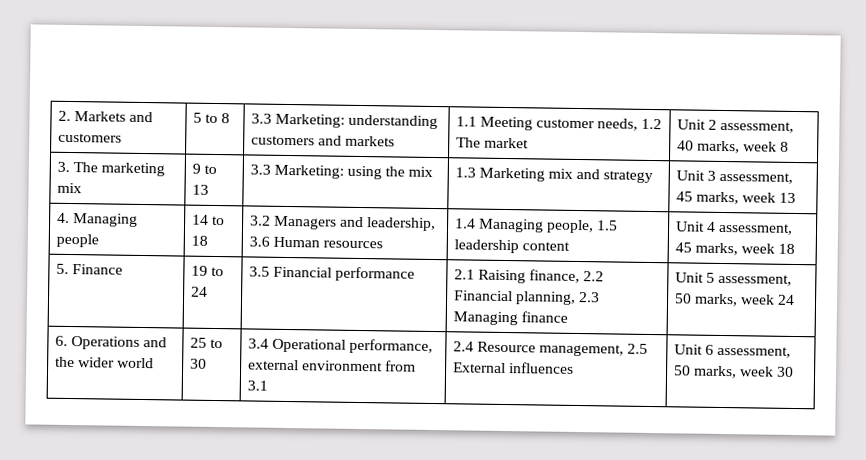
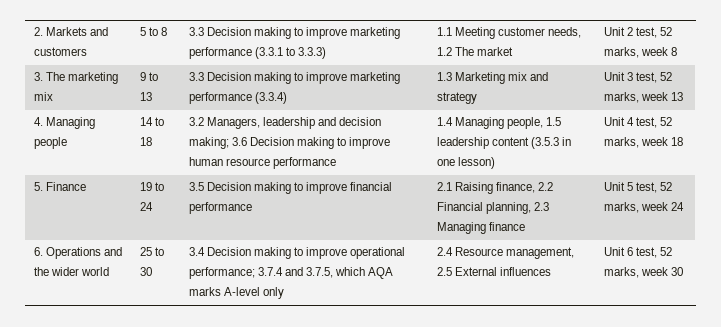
[274,113,439,130] [250,135,396,147] Marketing: understanding customers and markets -> [206,27,401,39] [188,47,327,59] Decision making to improve marketing performance (3.3.1 to 3.3.3)
[720,120,795,133] [676,140,694,151] assessment, 40 -> [635,27,673,38] test, 52
[273,164,434,180] Marketing: using the mix -> [206,72,401,84] [188,92,287,104] Decision making to improve marketing performance (3.3.4)
[719,171,794,184] [675,191,693,202] assessment, 45 -> [635,72,673,83] test, 52
[273,215,437,232] [248,236,384,249] Managers and leadership, 3.6 Human resources -> [206,117,382,129] [188,137,391,149] [188,157,336,169] Managers, leadership and decision making; 3.6 Decision making to improve human resource performance
(570, 246) none -> [530,137,572,149] [436,157,495,169] (3.5.3 in one lesson)
[718,222,794,235] [674,242,692,253] assessment, 45 -> [635,117,673,128] test, 52
[272,266,332,278] Financial -> [206,182,393,194] Decision making to improve financial
[718,273,793,286] [674,293,692,304] assessment, 50 -> [635,182,673,193] test, 52
[271,338,434,355] [247,359,417,372] [246,380,268,391] Operational performance, external environment from 3.1 -> [206,247,406,259] [188,267,394,279] [188,287,284,299] Decision making to improve operational performance; 3.7.4 and 3.7.5, which AQA marks A-level only
[717,345,792,358] [673,365,691,376] assessment, 50 -> [635,247,673,258] test, 52

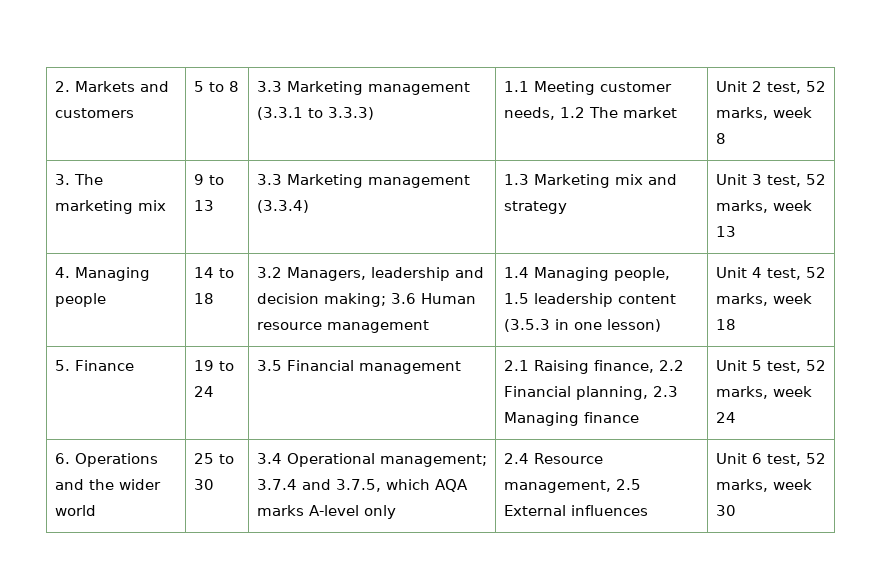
[206,27,401,39] [188,47,252,59] Decision making to improve marketing performance -> [286,81,470,95] Marketing management
[206,72,401,84] [188,92,252,104] Decision making to improve marketing performance -> [286,174,470,188] Marketing management
[249,137,391,149] [188,157,336,169] Decision making to improve human resource performance -> [420,293,476,304] [256,320,429,333] Human resource management
[206,182,393,194] [188,202,252,214] Decision making to improve financial performance -> [286,360,461,374] Financial management
[206,247,406,259] [188,267,255,279] Decision making to improve operational performance; -> [286,453,487,467] Operational management;

